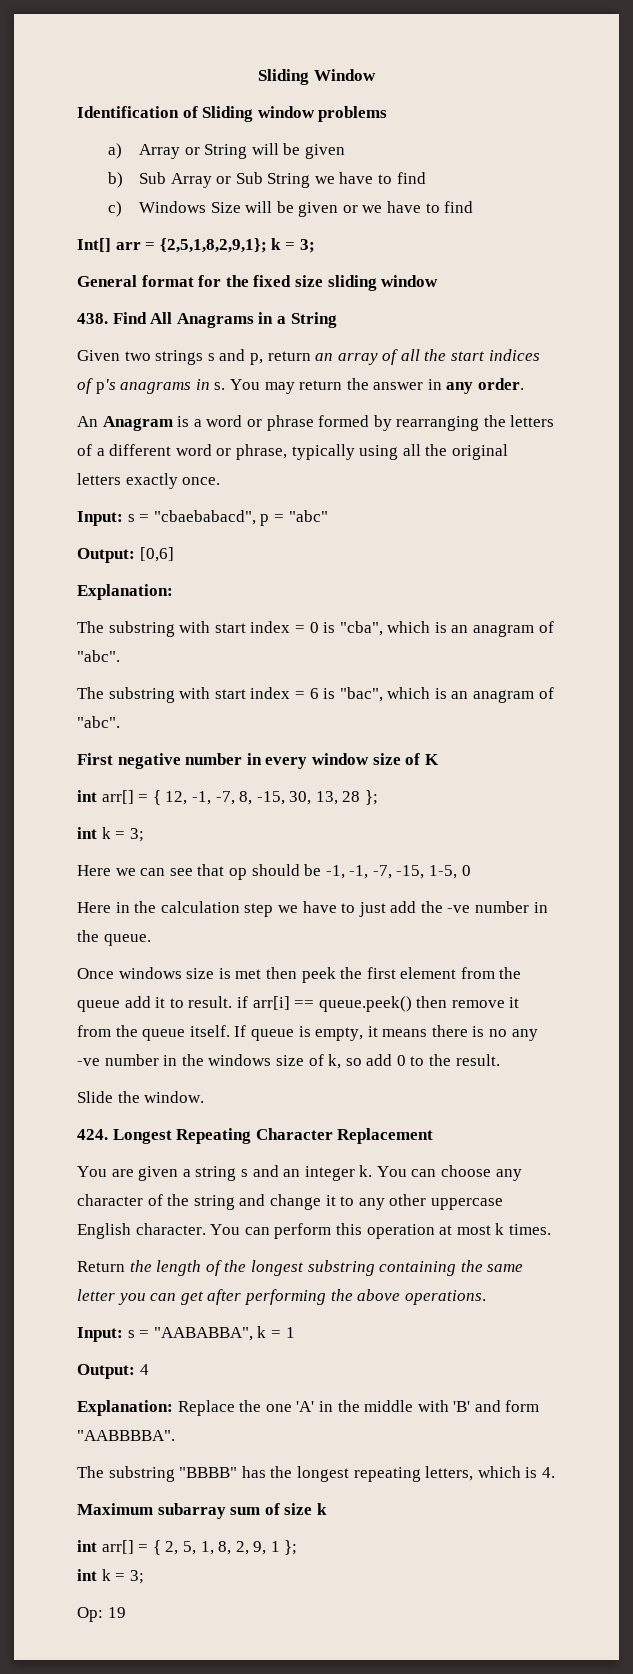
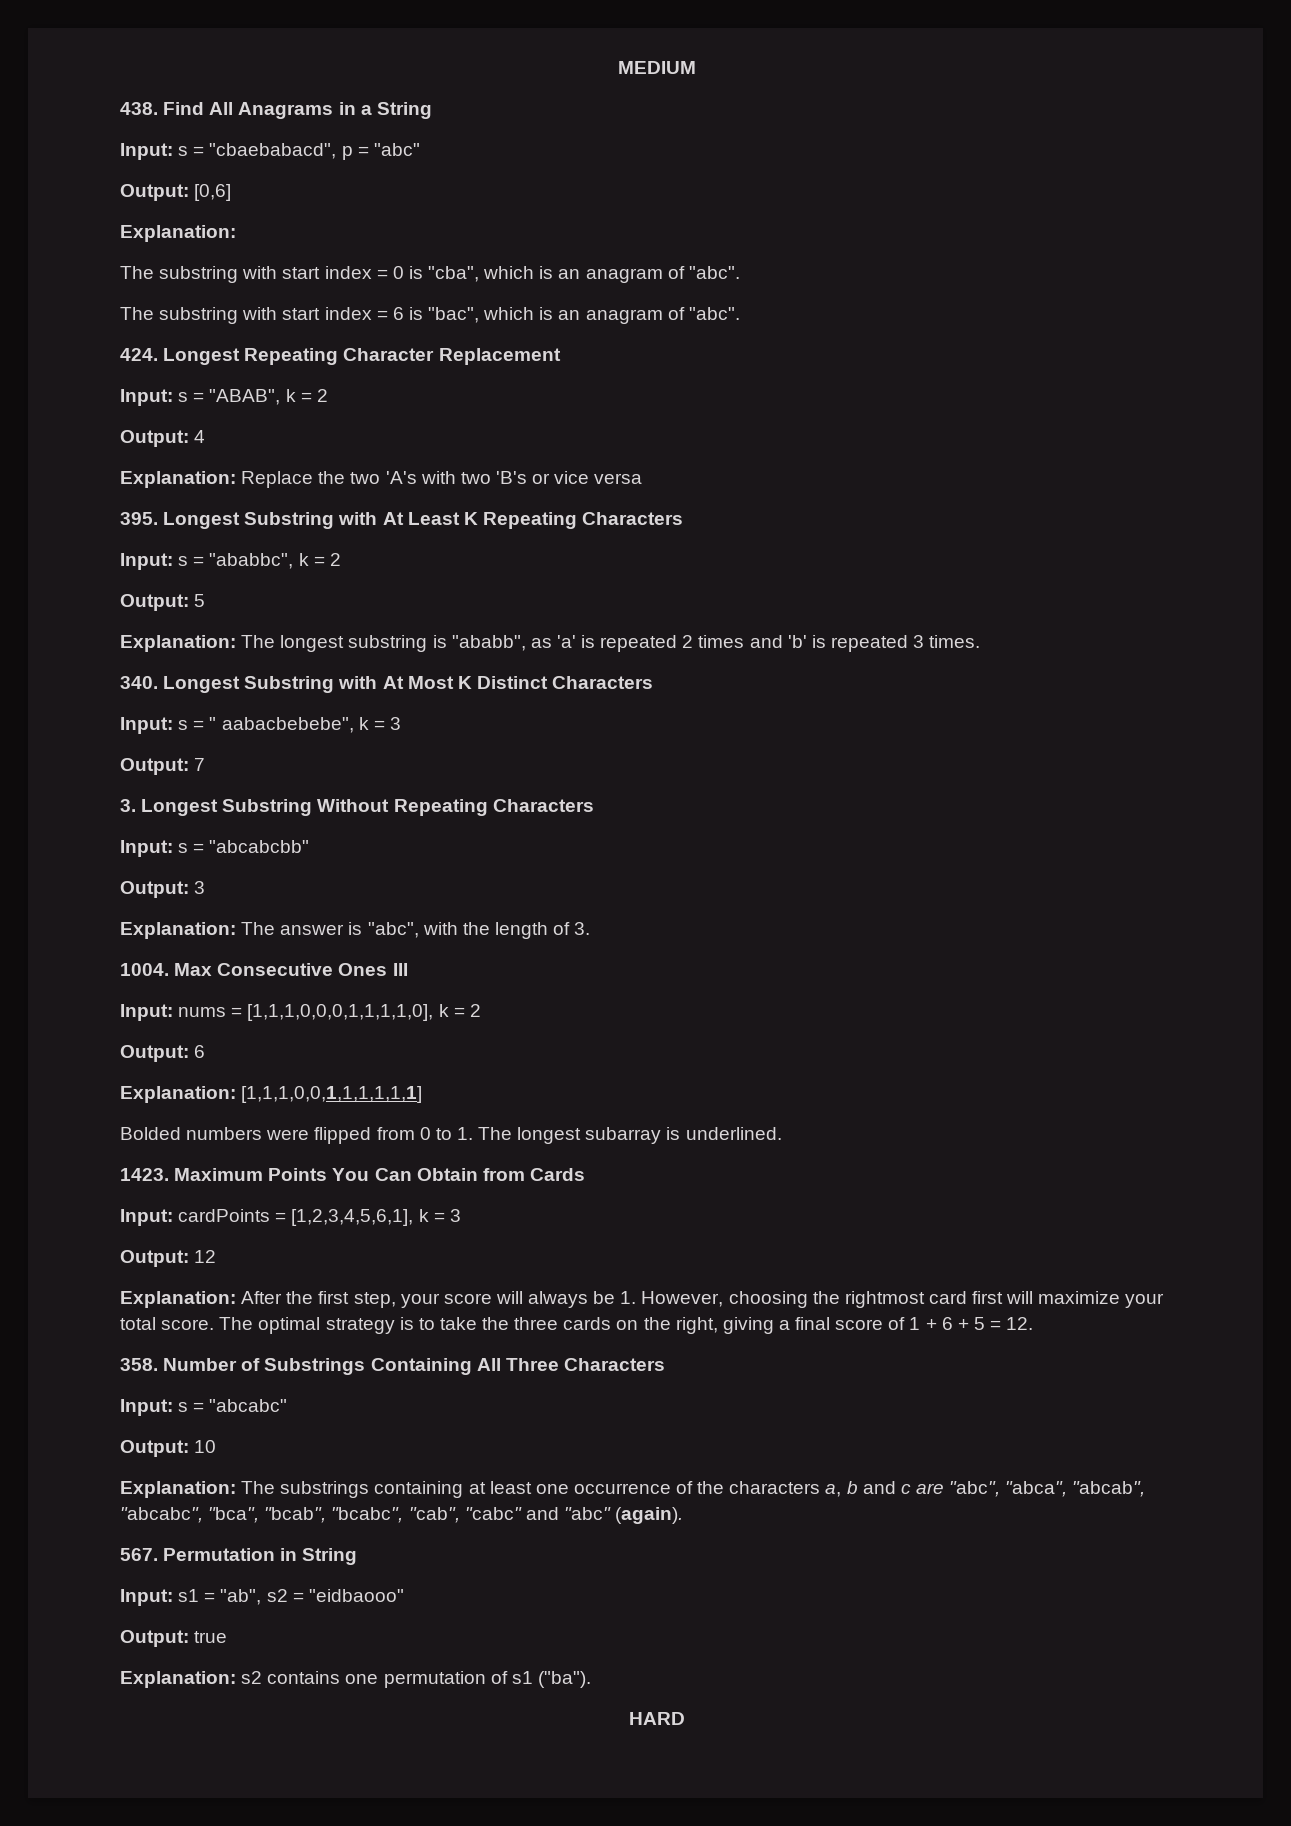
[258,69,376,85] [77,106,388,122] [107,143,345,159] [107,172,426,188] [107,201,474,217] [77,238,315,253] [77,275,439,291] Sliding Window // Identification of Sliding window problems // a) Array or String will be given // b) Sub Array or Sub String we have to find // c) Windows Size will be given or we have to find // Int[] arr = {2,5,1,8,2,9,1}; k = 3; // General format for the fixed size sliding window -> [618,61,696,74] MEDIUM
[77,349,540,365] [77,378,525,394] [77,415,555,431] [77,444,508,460] [77,473,221,489] // Given two strings s and p, return an array of all the start indices of p's anagrams in s. You may return the answer in any order. // An Anagram is a word or phrase formed by rearranging the letters of a different word or phrase, typically using all the original letters exactly once. -> (432, 110) none
[77,753,439,769] [77,790,379,805] [77,827,144,842] [77,864,471,880] [77,901,548,917] [77,930,151,946] [77,967,522,983] [77,996,520,1012] [77,1025,538,1041] [77,1054,500,1069] [77,1091,205,1103] // First negative number in every window size of K // int arr[] = { 12, -1, -7, 8, -15, 30, 13, 28 }; // int k = 3; // Here we can see that op should be -1, -1, -7, -15, 1-5, 0 // Here in the calculation step we have to just add the -ve number in the queue. // Once windows size is met then peek the first element from the queue add it to result. if arr[i] == queue.peek() then remove it from the queue itself. If queue is empty, it means there is no any -ve number in the windows size of k, so add 0 to the result. // Slide the window. -> (740, 313) none
[77,1165,522,1181] [77,1194,503,1210] [77,1223,551,1239] [77,1260,524,1276] [77,1289,486,1305] [77,1326,295,1342] // You are given a string s and an integer k. You can choose any character of the string and change it to any other uppercase English character. You can perform this operation at most k times. // Return the length of the longest substring containing the same letter you can get after performing the above operations. // Input: s = "AABABBA", k = 1 -> [120,389,328,406] // Input: s = "ABAB", k = 2
[265,1400,540,1412] [77,1430,175,1441] [77,1466,555,1482] [77,1503,327,1519] [77,1540,298,1555] [77,1569,144,1584] [77,1607,126,1622] one 'A' in the middle with 'B' and form "AABBBBA". // The substring "BBBB" has the longest repeating letters, which is 4. // Maximum subarray sum of size k // int arr[] = { 2, 5, 1, 8, 2, 9, 1 }; // int k = 3; // Op: 19 -> [350,471,643,484] [120,512,684,529] [120,553,341,570] [120,594,206,611] [120,635,981,652] [120,676,654,693] [120,717,401,734] [120,758,206,775] [120,799,594,816] [120,840,310,857] [120,881,206,898] [120,922,591,939] [120,963,408,976] [120,1004,481,1021] [120,1045,206,1062] [120,1086,423,1103] [120,1127,782,1144] [120,1168,585,1181] [120,1209,461,1226] [120,1250,217,1267] [120,1291,1165,1308] [120,1317,1034,1334] [120,1358,665,1375] [120,1399,288,1416] [120,1440,217,1457] [120,1481,1146,1498] [120,1507,684,1524] [120,1548,358,1565] [120,1589,404,1606] [120,1630,228,1647] [120,1671,591,1688] [629,1712,685,1725] two 'A's with two 'B's or vice versa // 395. Longest Substring with At Least K Repeating Characters // Input: s = "ababbc", k = 2 // Output: 5 // Explanation: The longest substring is "ababb", as 'a' is repeated 2 times and 'b' is repeated 3 times. // 340. Longest Substring with At Most K Distinct Characters // Input: s = " aabacbebebe", k = 3 // Output: 7 // 3. Longest Substring Without Repeating Characters // Input: s = "abcabcbb" // Output: 3 // Explanation: The answer is "abc", with the length of 3. // 1004. Max Consecutive Ones III // Input: nums = [1,1,1,0,0,0,1,1,1,1,0], k = 2 // Output: 6 // Explanation: [1,1,1,0,0,1,1,1,1,1,1] // Bolded numbers were flipped from 0 to 1. The longest subarray is underlined. // 1423. Maximum Points You Can Obtain from Cards // Input: cardPoints = [1,2,3,4,5,6,1], k = 3 // Output: 12 // Explanation: After the first step, your score will always be 1. However, choosing the rightmost card first will maximize your total score. The optimal strategy is to take the three cards on the right, giving a final score of 1 + 6 + 5 = 12. // 358. Number of Substrings Containing All Three Characters // Input: s = "abcabc" // Output: 10 // Explanation: The substrings containing at least one occurrence of the characters a, b and c are "abc", "abca", "abcab", "abcabc", "bca", "bcab", "bcabc", "cab", "cabc" and "abc" (again). // 567. Permutation in String // Input: s1 = "ab", s2 = "eidbaooo" // Output: true // Explanation: s2 contains one permutation of s1 ("ba"). // HARD

